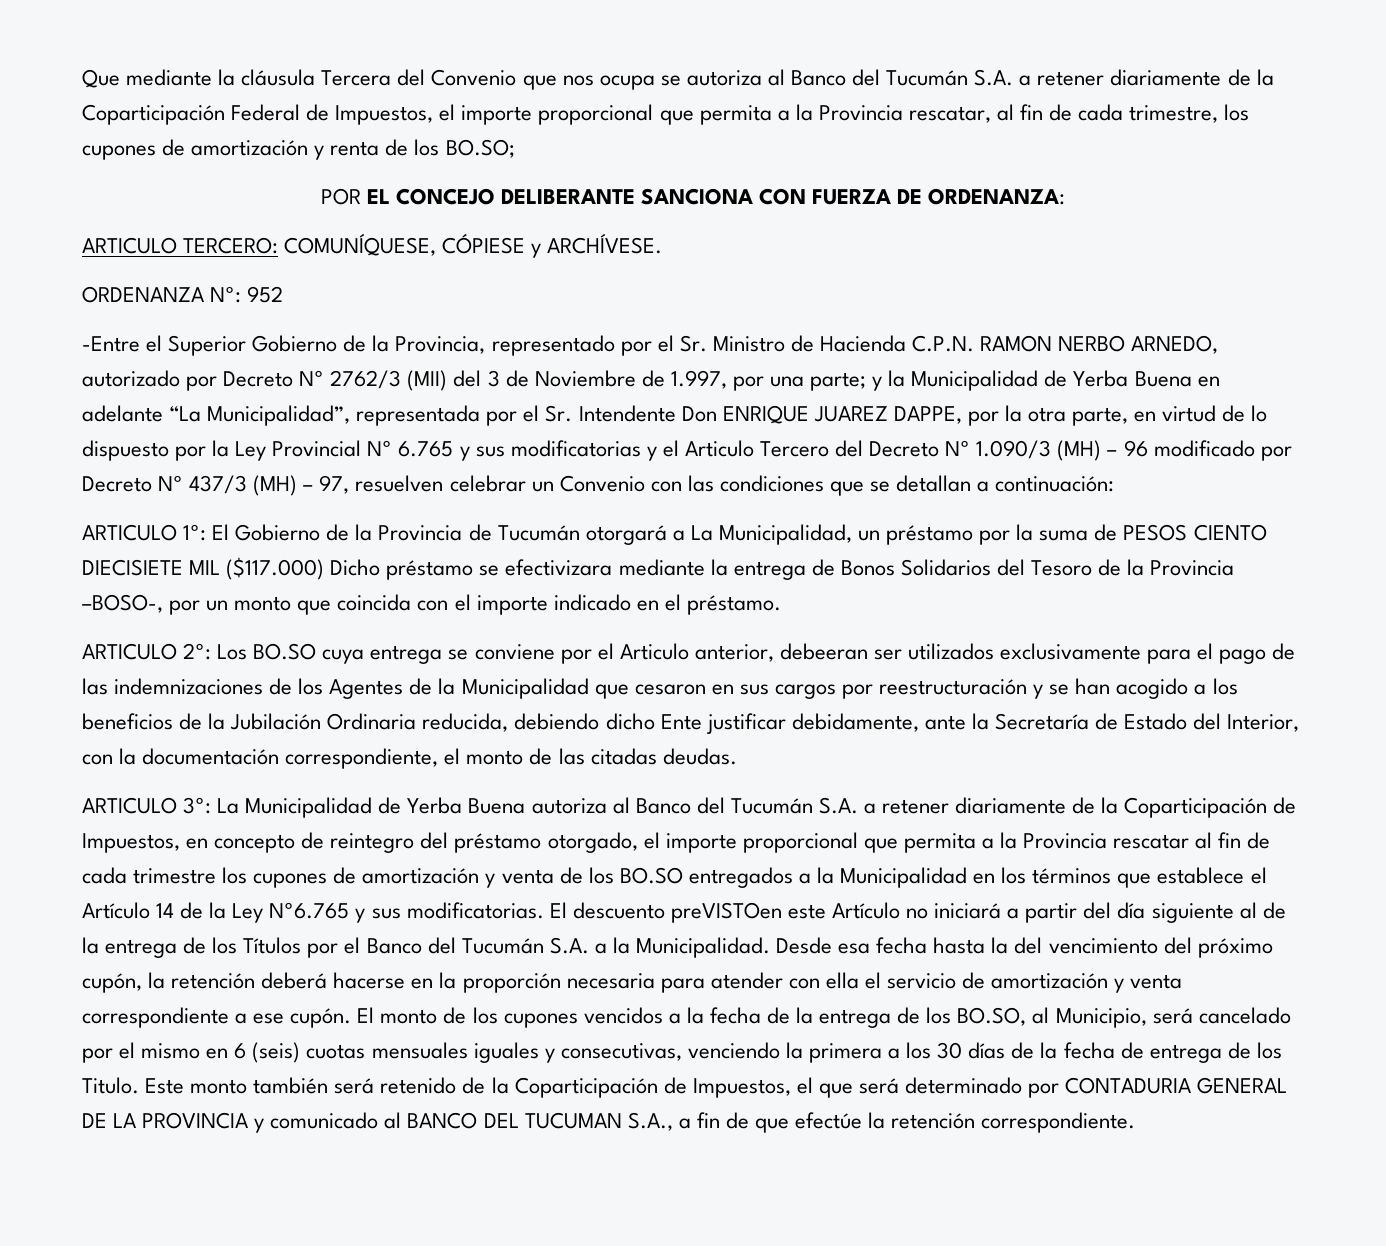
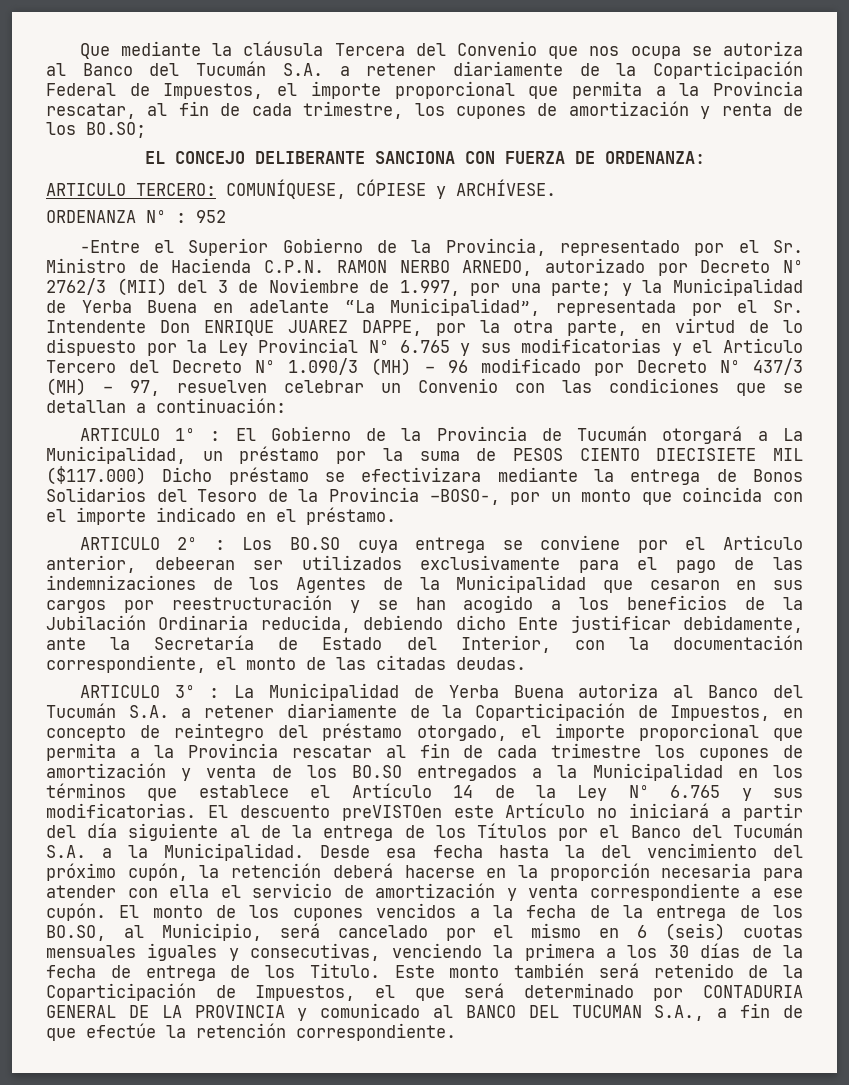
[320,188,361,205] POR -> (146, 130) none
[210,286,242,303] Nº: -> [146,210,186,223] Nº :
[183,524,207,541] 1º: -> [175,428,221,441] 1º :
[183,643,212,660] 2º: -> [177,537,225,550] 2º :
[183,797,212,814] 3º: -> [174,685,220,698] 3º :
[269,902,350,919] Nº6.765 -> [628,785,721,798] Nº 6.765

